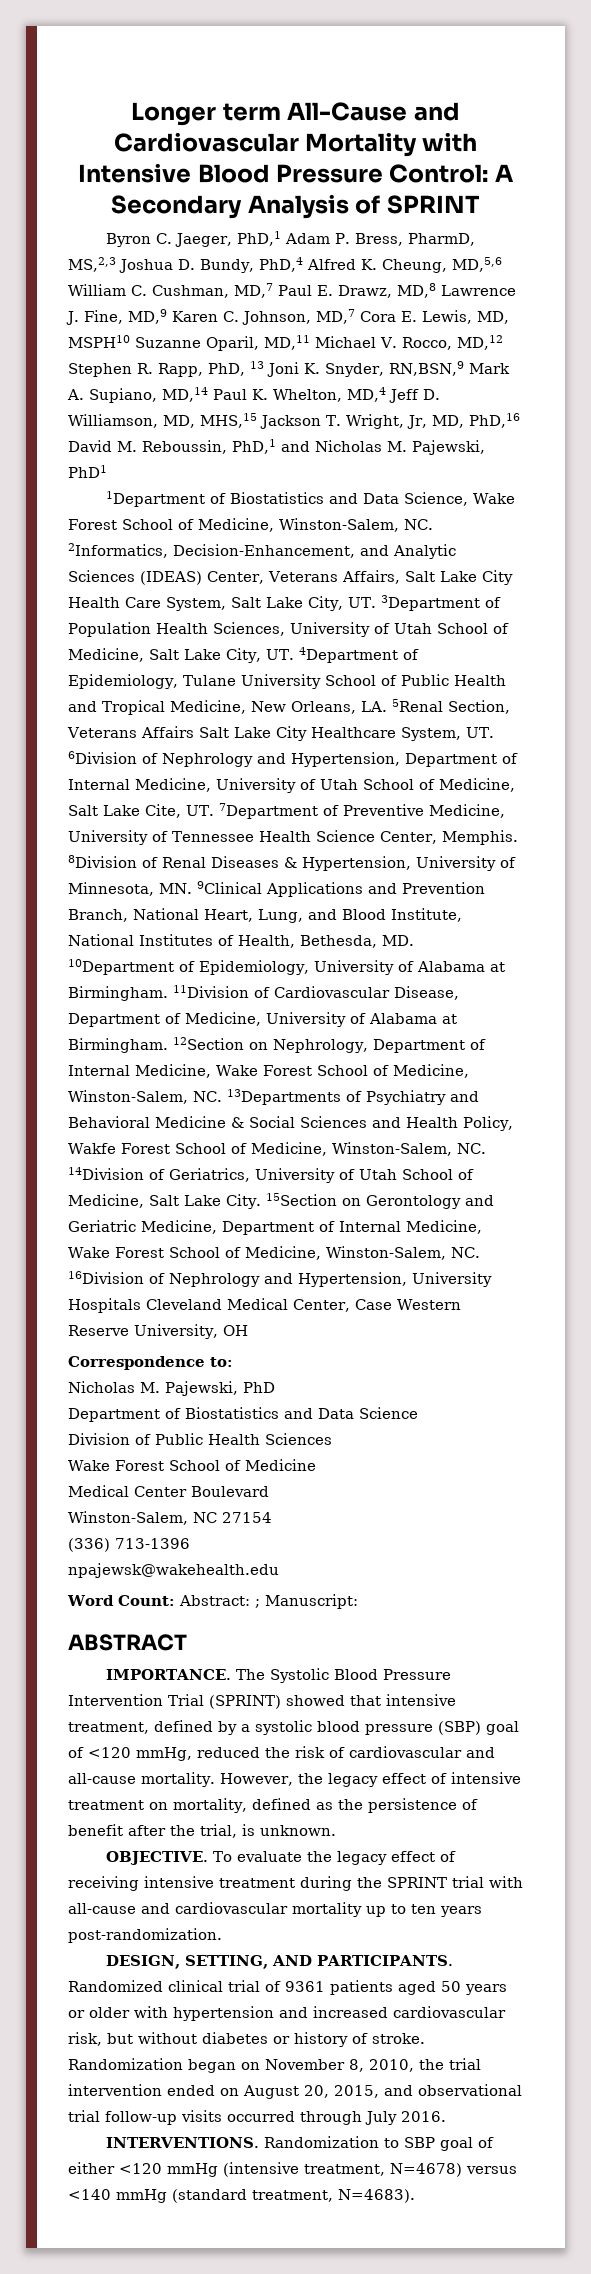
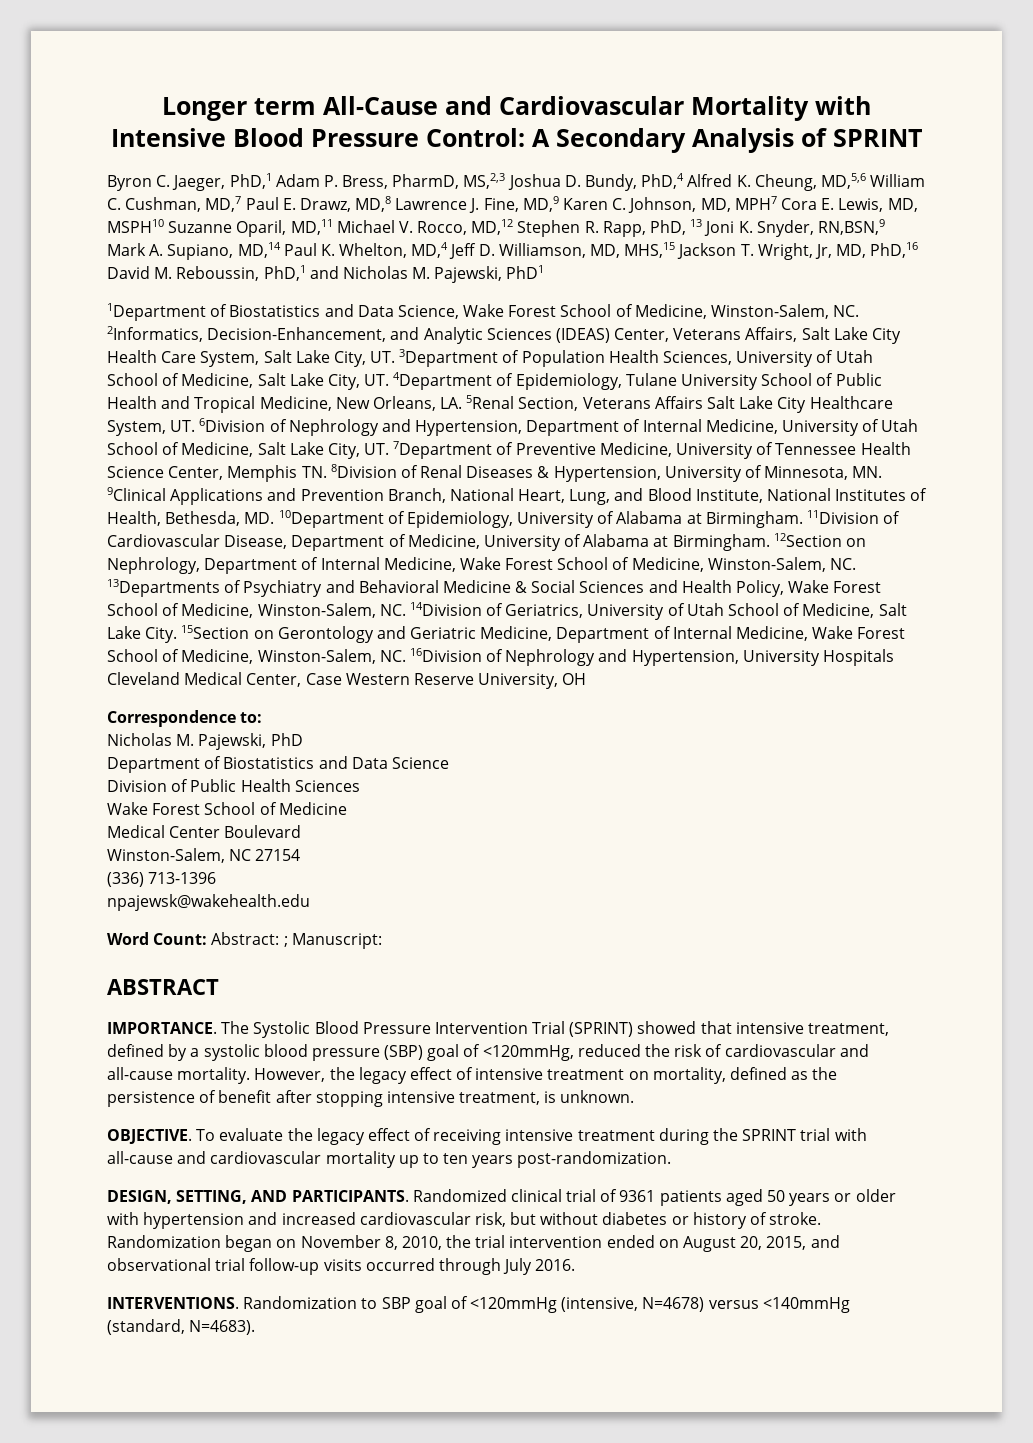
[315,309,355,324] MD,7 -> [700,196,777,212] MD, MPH7
[145,804,181,818] Cite, -> [327,443,360,459] City,
[441,830,518,845] Memphis. -> [227,465,327,482] Memphis TN.
[68,1143,116,1154] Wakfe -> [788,580,830,593] Wake
[88,1747,192,1761] <120 mmHg, -> [482,1045,574,1061] <120mmHg,
[170,1824,237,1838] the trial, -> [315,1091,541,1107] stopping intensive treatment,
[68,2162,517,2177] [68,2189,333,2203] either <120 mmHg (intensive treatment, N=4678) versus <140 mmHg (standard treatment, -> [470,1297,850,1313] [107,1319,185,1335] <120mmHg (intensive, N=4678) versus <140mmHg (standard,

